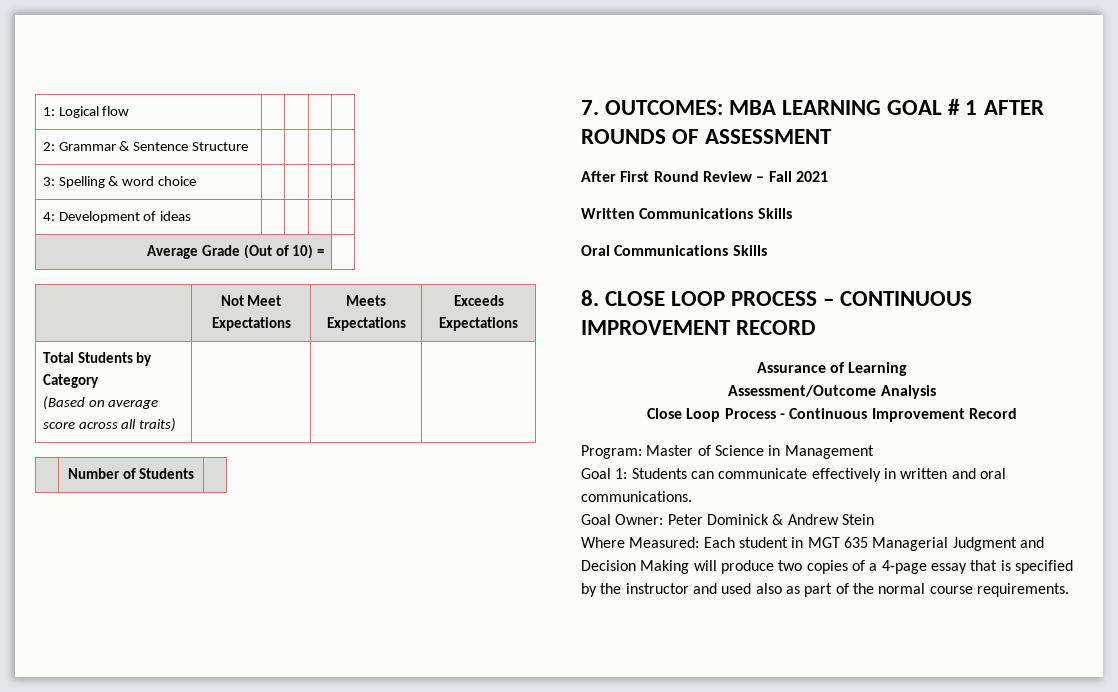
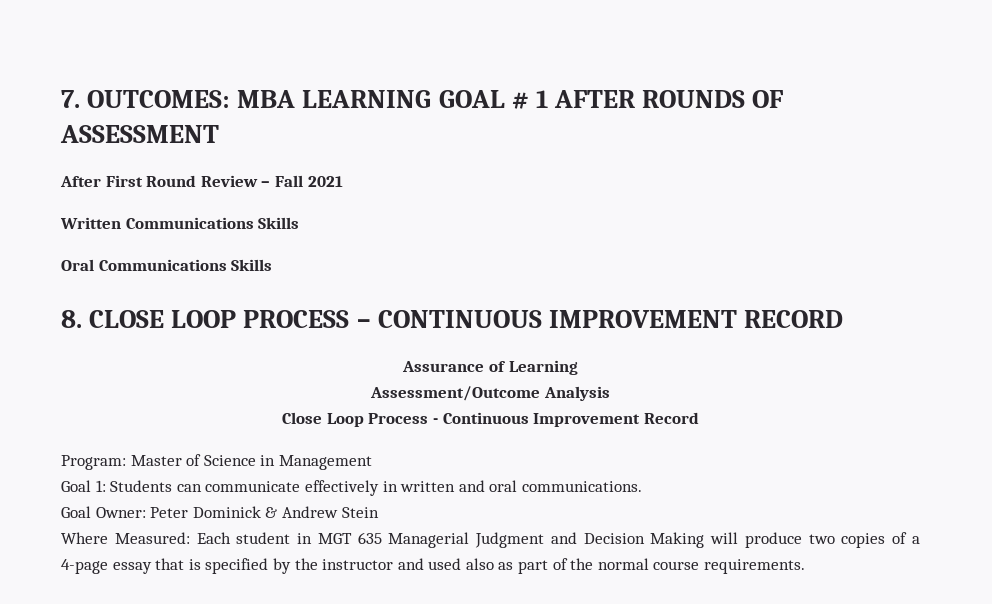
[42,106,130,118] [42,141,249,151] [42,176,197,188] [42,211,192,223] [146,244,325,259] [220,295,282,306] [211,317,291,331] [346,295,386,306] [326,317,406,331] [453,295,504,306] [439,317,518,331] [42,352,153,366] [42,374,99,388] [42,396,159,410] [42,418,177,432] [67,468,195,479] 1: Logical flow | | | | // 2: Grammar & Sentence Structure | | | | // 3: Spelling & word choice | | | | // 4: Development of ideas | | | | // Average Grade (Out of 10) = | // | Not Meet Expectations | Meets Expectations | Exceeds Expectations // Total Students by Category // (Based on average score across all traits) | | | // | Number of Students | // -> (61, 99) none

